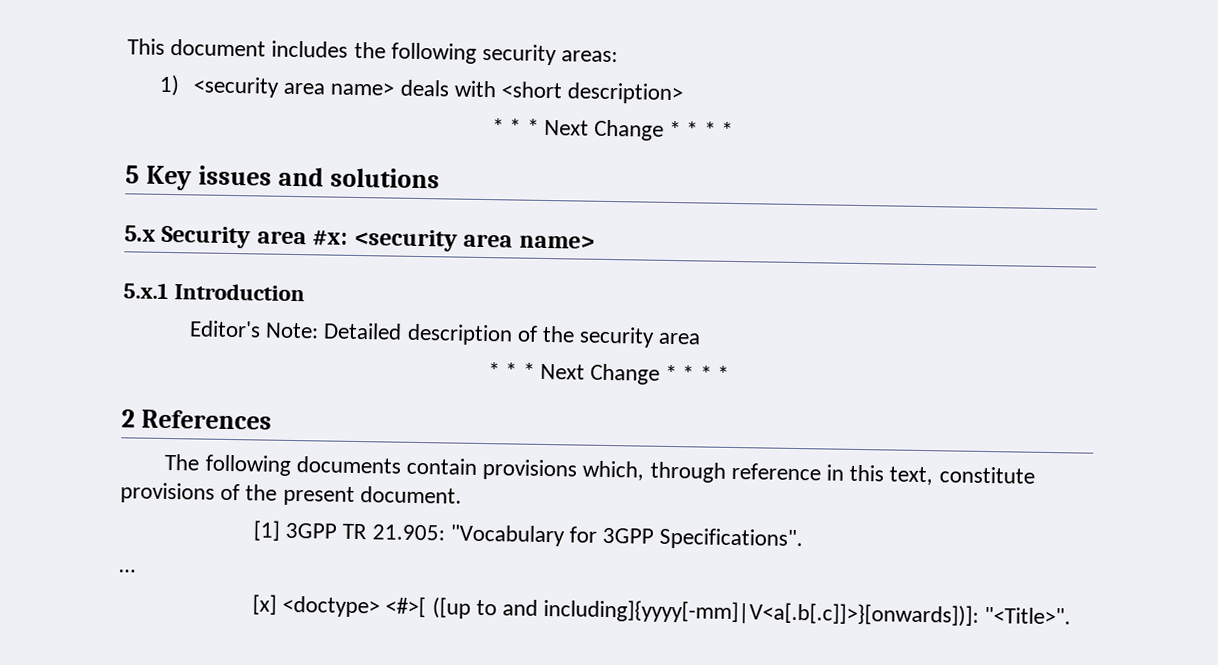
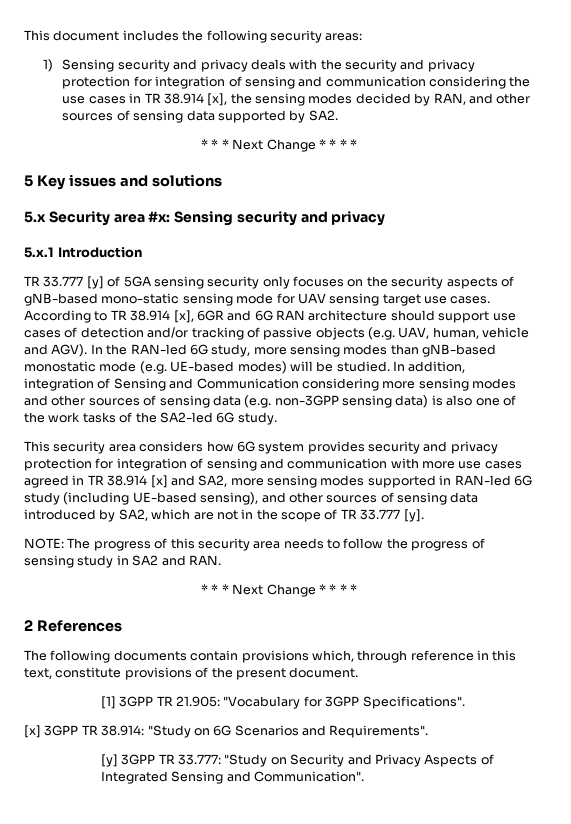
[192,76,684,105] <security area name> deals with <short description> -> [62,59,475,72] [62,76,531,89] [62,93,531,106] [62,110,338,123] Sensing security and privacy deals with the security and privacy protection for integration of sensing and communication considering the use cases in TR 38.914 [x], the sensing modes decided by RAN, and other sources of sensing data supported by SA2.
[353,228,595,252] [123,282,306,302] [188,320,701,348] <security area name> // 5.x.1 Introduction // Editor's Note: Detailed description of the security area -> [174,211,386,226] [24,247,142,258] [24,276,514,289] [24,293,491,306] [24,310,516,323] [24,327,530,340] [24,344,497,357] [24,361,466,374] [24,378,516,391] [24,395,516,408] [24,412,277,425] [24,441,498,454] [24,458,522,471] [24,475,532,488] [24,492,479,505] [24,509,424,522] [24,538,485,551] [24,555,221,568] Sensing security and privacy // 5.x.1 Introduction // TR 33.777 [y] of 5GA sensing security only focuses on the security aspects of gNB-based mono-static sensing mode for UAV sensing target use cases. According to TR 38.914 [x], 6GR and 6G RAN architecture should support use cases of detection and/or tracking of passive objects (e.g. UAV, human, vehicle and AGV). In the RAN-led 6G study, more sensing modes than gNB-based monostatic mode (e.g. UE-based modes) will be studied. In addition, integration of Sensing and Communication considering more sensing modes and other sources of sensing data (e.g. non-3GPP sensing data) is also one of the work tasks of the SA2-led 6G study. // This security area considers how 6G system provides security and privacy protection for integration of sensing and communication with more use cases agreed in TR 38.914 [x] and SA2, more sensing modes supported in RAN-led 6G study (including UE-based sensing), and other sources of sensing data introduced by SA2, which are not in the scope of TR 33.777 [y]. // NOTE: The progress of this security area needs to follow the progress of sensing study in SA2 and RAN.
[119,569,136,573] [251,594,1072,627] … // [x] <doctype> <#>[ ([up to and including]{yyyy[-mm]|V<a[.b[.c]]>}[onwards])]: "<Title>". -> [24,725,429,738] [100,754,494,767] [100,771,365,784] [x] 3GPP TR 38.914: "Study on 6G Scenarios and Requirements". // [y] 3GPP TR 33.777: "Study on Security and Privacy Aspects of Integrated Sensing and Communication".

